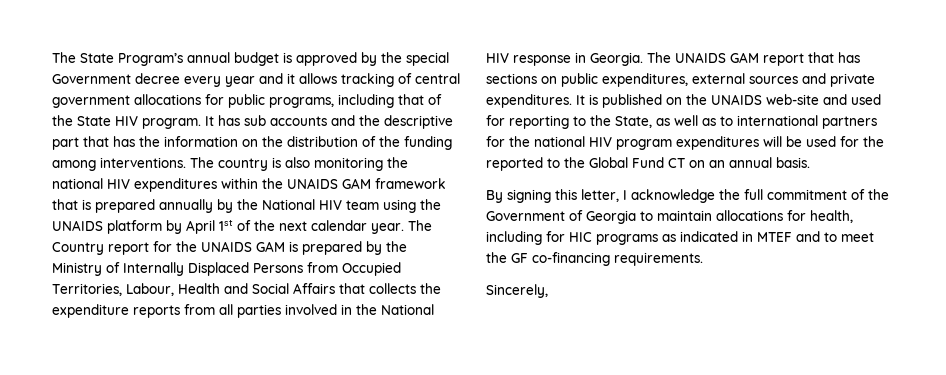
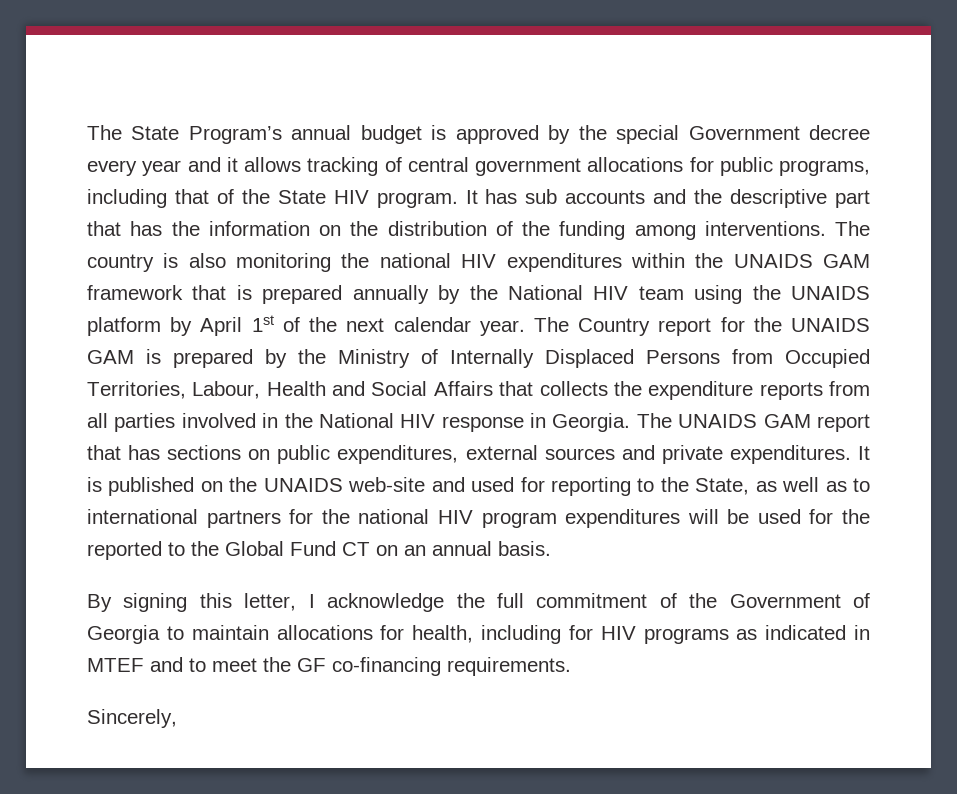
[569,232,592,242] HIC -> [600,626,636,640] HIV

